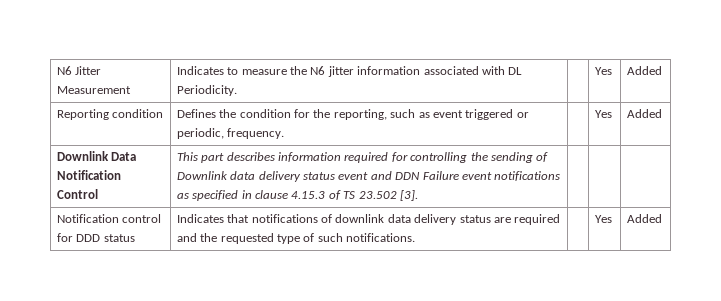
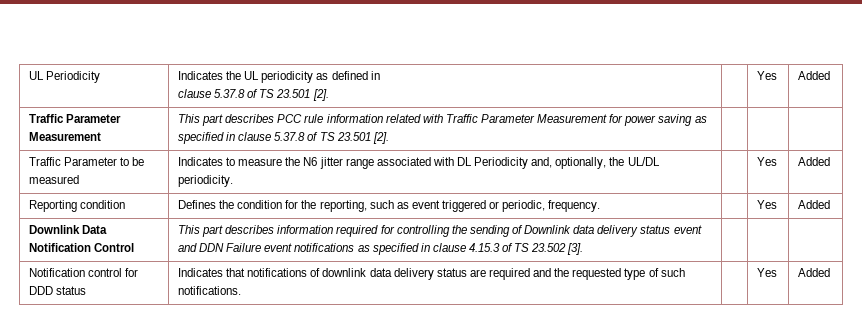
[56,66,102,75] [56,86,131,94] N6 Jitter Measurement -> [29,71,101,83] [178,71,380,83] [178,89,329,101] [757,71,778,80] [798,71,831,80] [29,114,122,123] [29,132,102,141] [178,114,707,126] [178,132,389,144] [29,157,145,166] [29,175,80,184] UL Periodicity | Indicates the UL periodicity as defined in // clause 5.37.8 of TS 23.501 [2]. | | Yes | Added // Traffic Parameter Measurement | This part describes PCC rule information related with Traffic Parameter Measurement for power saving as specified in clause 5.37.8 of TS 23.501 [2]. | | | // Traffic Parameter to be measured
[357,66,421,75] information -> [345,158,374,169] range
[176,85,237,96] Periodicity. -> [474,157,660,169] [178,175,234,187] Periodicity and, optionally, the UL/DL periodicity.

